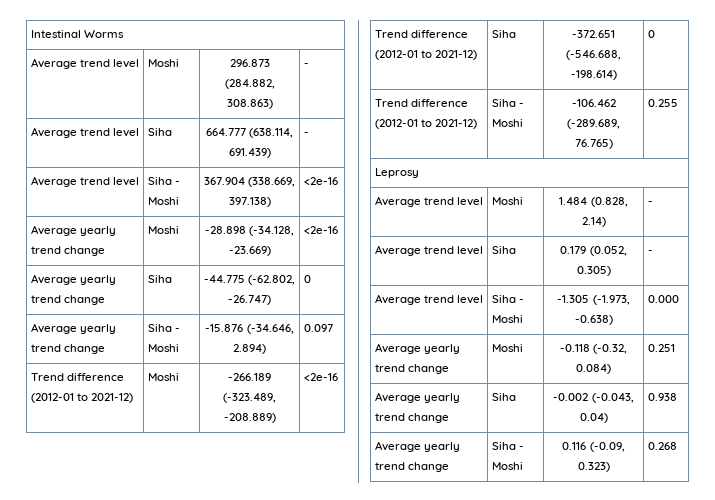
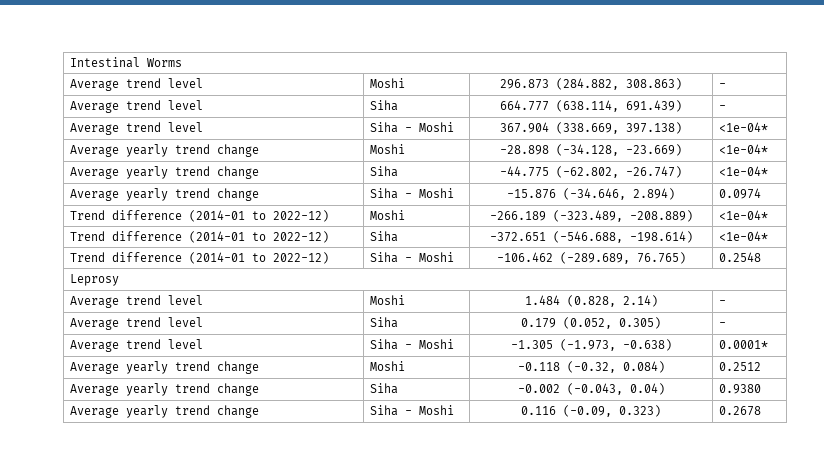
[303,177,338,185] <2e-16 -> [719,122,769,132] <1e-04*
[303,226,338,234] <2e-16 -> [719,144,769,154] <1e-04*
[303,275,311,283] 0 -> [719,166,769,176] <1e-04*
[303,324,333,332] [30,373,124,381] [30,393,133,403] 0.097 // Trend difference (2012-01 to 2021-12) -> [719,188,762,199] [70,210,330,222] 0.0974 // Trend difference (2014-01 to 2022-12)
[303,373,338,381] [374,30,468,38] [374,50,477,60] <2e-16 // Trend difference (2012-01 to 2021-12) -> [719,210,769,220] [70,231,330,243] <1e-04* // Trend difference (2014-01 to 2022-12)
[647,30,655,38] [374,99,468,107] [374,119,477,129] 0 // Trend difference (2012-01 to 2021-12) -> [719,231,769,241] [70,252,330,264] <1e-04* // Trend difference (2014-01 to 2022-12)
[647,99,678,107] 0.255 -> [719,252,762,262] 0.2548
[647,295,679,303] 0.000 -> [719,340,769,349] 0.0001*
[647,344,675,352] 0.251 -> [719,362,762,371] 0.2512
[647,393,677,401] 0.938 -> [719,384,762,394] 0.9380
[647,442,677,450] 0.268 -> [719,406,762,416] 0.2678

